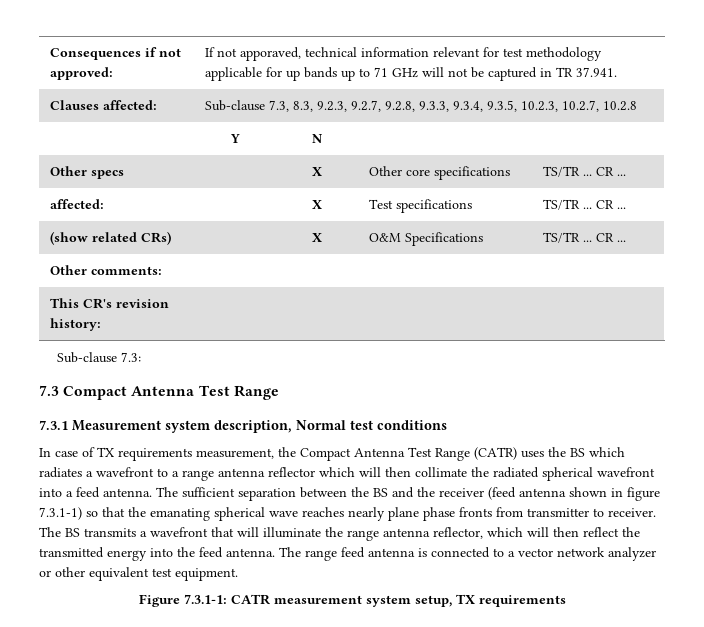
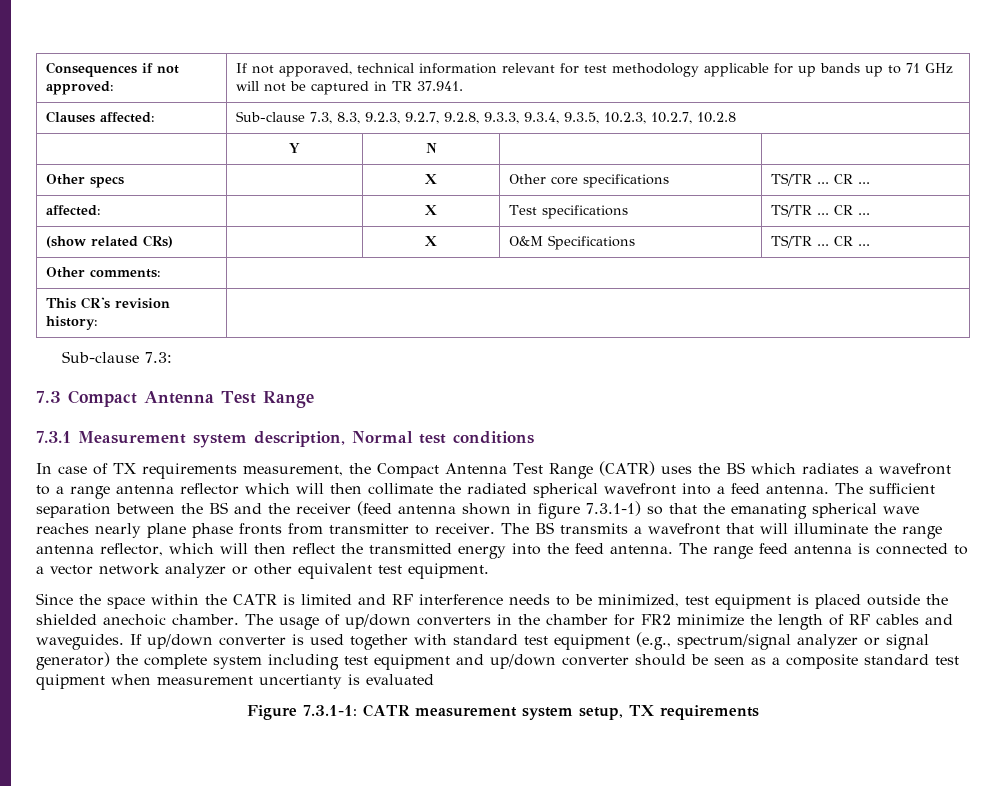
(238, 574) none -> [36,593,948,610] [36,614,953,630] [36,632,929,650] [36,652,959,670] [36,674,434,690] // Since the space within the CATR is limited and RF interference needs to be minimized, test equipment is placed outside the shielded anechoic chamber. The usage of up/down converters in the chamber for FR2 minimize the length of RF cables and waveguides. If up/down converter is used together with standard test equipment (e.g., spectrum/signal analyzer or signal generator) the complete system including test equipment and up/down converter should be seen as a composite standard test quipment when measurement uncertianty is evaluated

